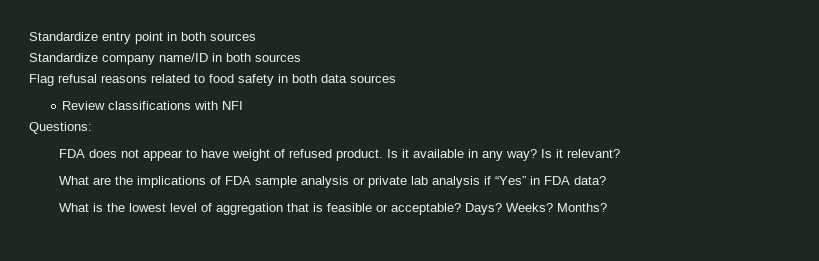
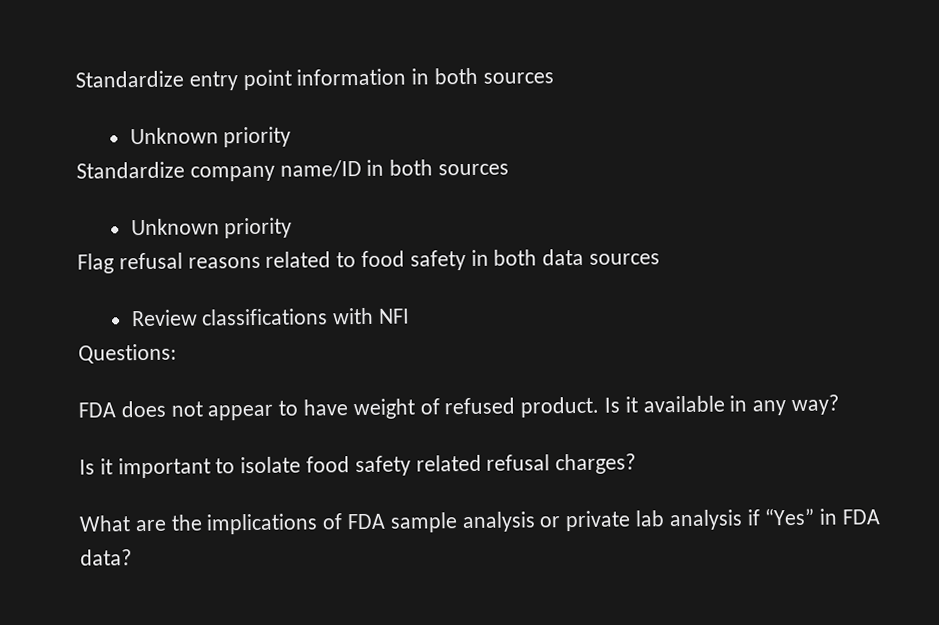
[167,32,256,41] in both sources -> [296,67,554,86] [129,126,292,148] information in both sources // Unknown priority
(301, 58) none -> [130,217,293,239] // Unknown priority
[540,149,620,158] Is it relevant? -> [79,453,637,479] // Is it important to isolate food safety related refusal charges?
[58,203,607,215] // What is the lowest level of aggregation that is feasible or acceptable? Days? Weeks? Months? -> (132, 557) none

